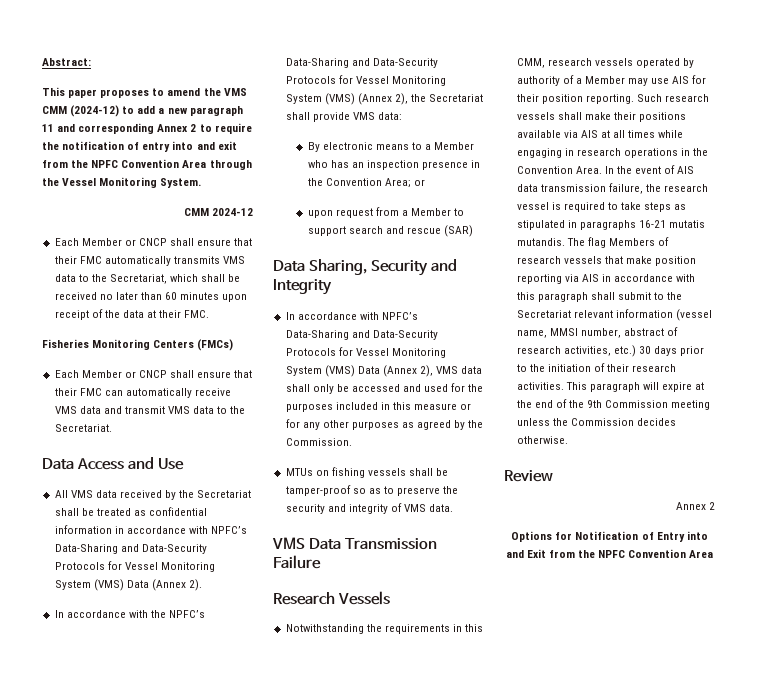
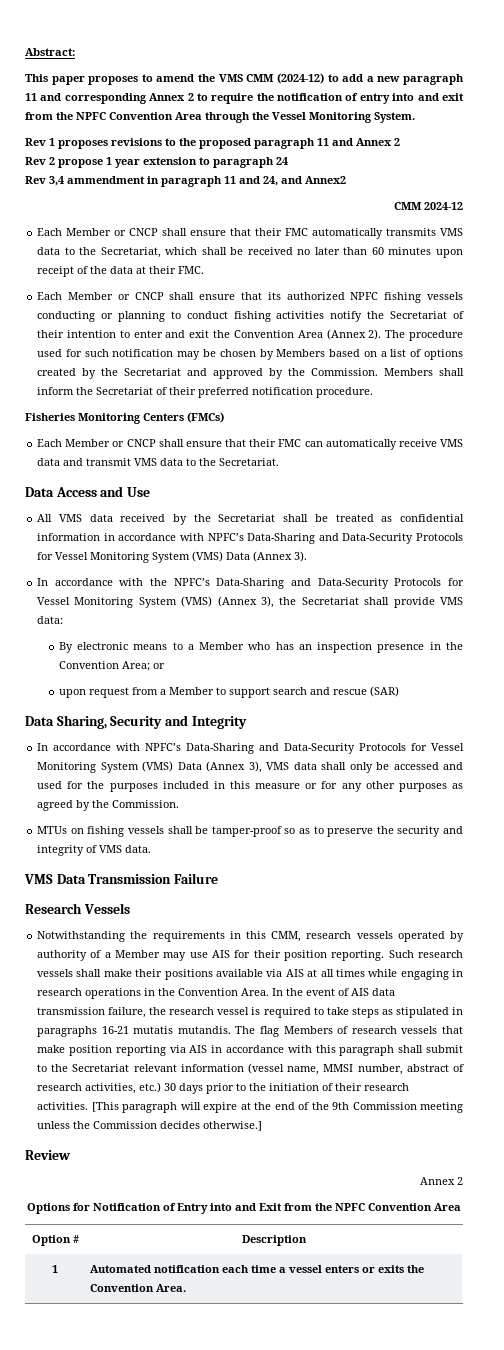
(202, 183) none -> [25,138,400,149] [25,157,288,168] [25,176,346,187] // Rev 1 proposes revisions to the proposed paragraph 11 and Annex 2 // Rev 2 propose 1 year extension to paragraph 24 // Rev 3,4 ammendment in paragraph 11 and 24, and Annex2
(210, 314) none -> [37,292,463,303] [37,311,464,322] [37,329,463,341] [37,349,463,360] [37,368,465,379] [37,387,374,398] // Each Member or CNCP shall ensure that its authorized NPFC fishing vessels conducting or planning to conduct fishing activities notify the Secretariat of their intention to enter and exit the Convention Area (Annex 2). The procedure used for such notification may be chosen by Members based on a list of options created by the Secretariat and approved by the Commission. Members shall inform the Secretariat of their preferred notification procedure.
[189,579,203,591] 2). -> [294,551,308,562] 3).
[394,93,408,105] 2), -> [261,596,275,608] 3),
[420,365,434,377] 2), -> [248,761,262,773] 3),
[565,382,587,390] This -> [91,1102,119,1112] [This
[516,436,568,444] otherwise. -> [203,1121,263,1131] otherwise.]
(714, 554) none -> [31,1235,79,1246] [241,1235,307,1246] [52,1265,58,1273] [90,1265,425,1273] [90,1284,187,1292] // Option # | Description // 1 | Automated notification each time a vessel enters or exits the Convention Area.

